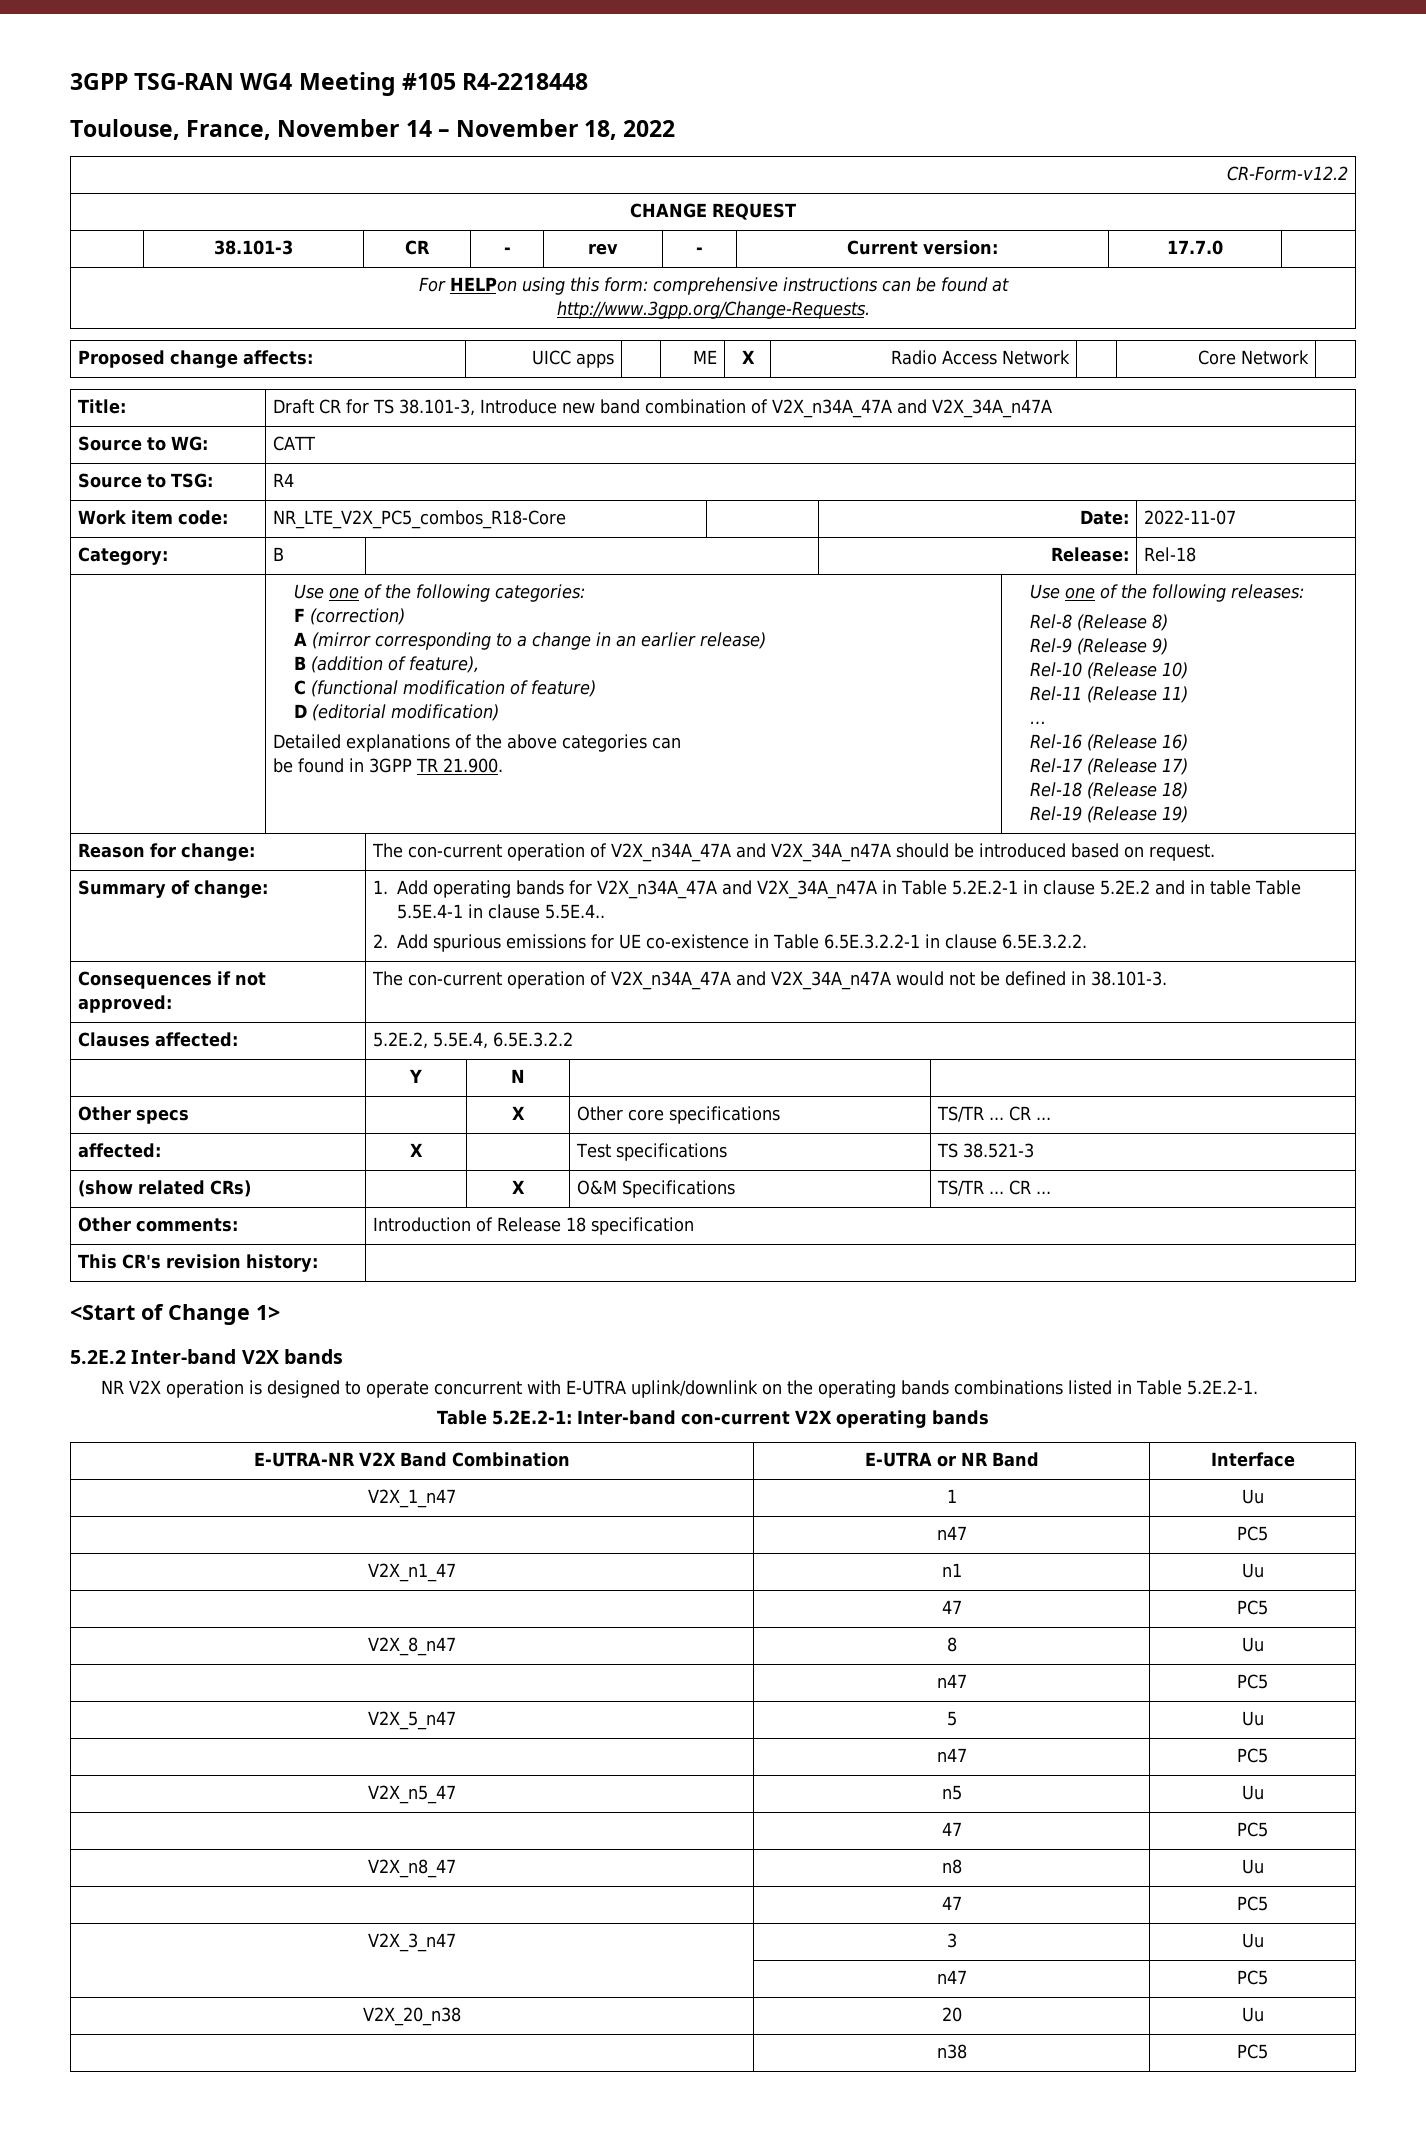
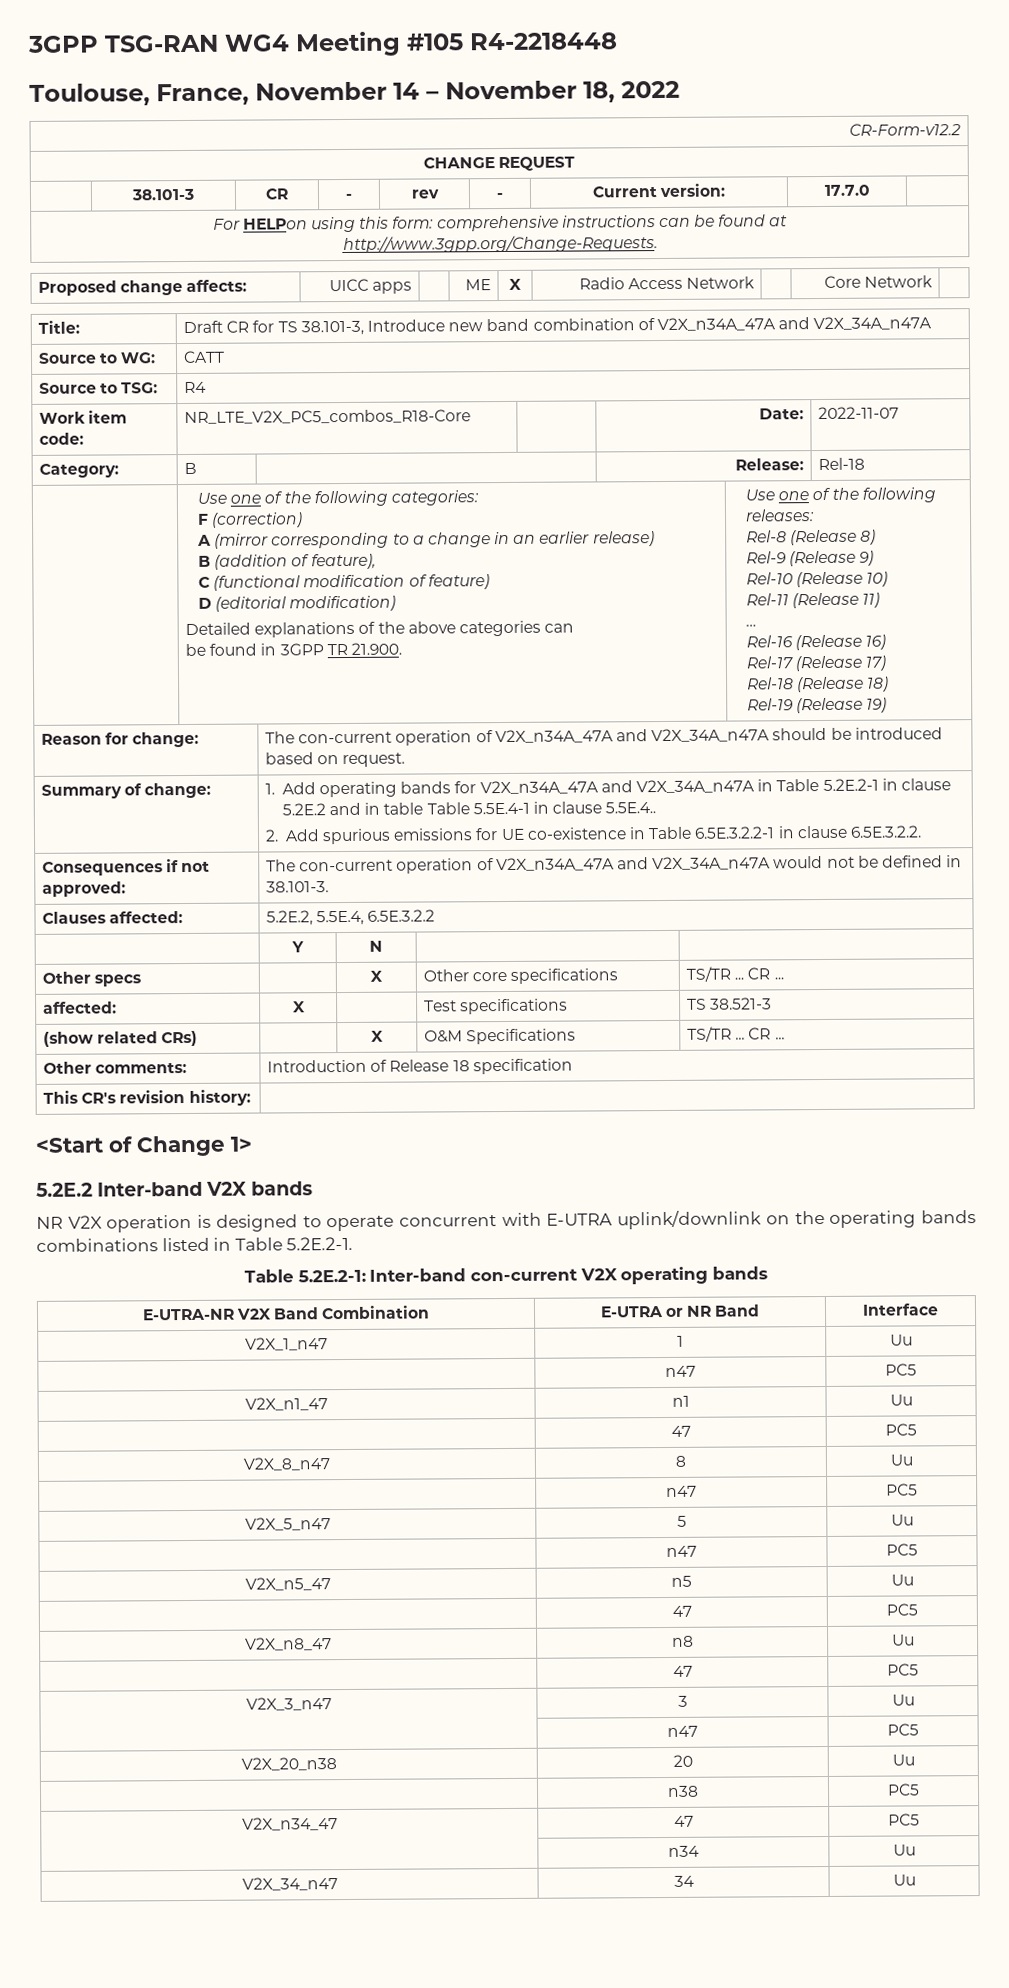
(1268, 2051) none -> [241,1817,338,1831] [673,1815,694,1827] [888,1813,920,1826] [668,1845,700,1857] [892,1844,916,1856] [241,1877,338,1891] [673,1875,695,1887] [892,1874,916,1886] // V2X_n34_47 | 47 | PC5 // | n34 | Uu // V2X_34_n47 | 34 | Uu

